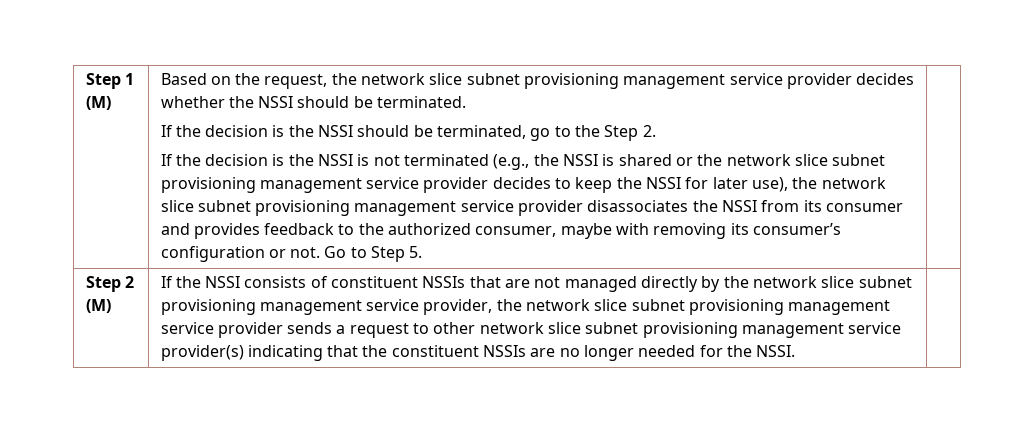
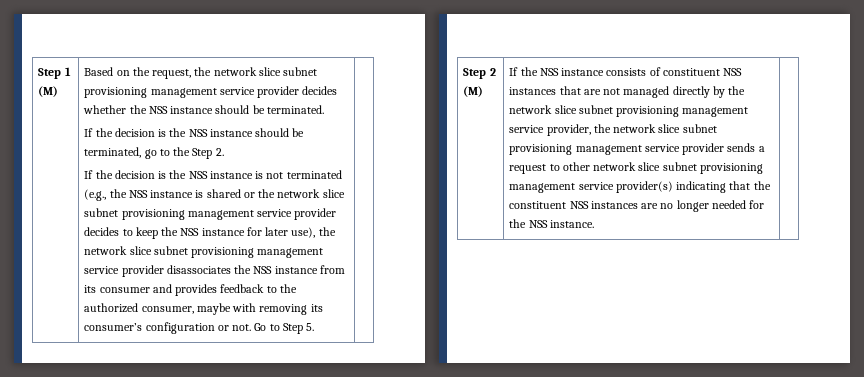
[258,96,294,108] NSSI -> [148,106,214,114] NSS instance
[318,125,354,137] NSSI -> [188,129,253,137] NSS instance
[318,154,354,166] NSSI -> [188,171,253,179] NSS instance
[563,154,599,166] NSSI -> [128,190,194,198] NSS instance
[646,177,682,189] NSSI -> [180,228,245,236] NSS instance
[722,200,758,212] NSSI -> [253,266,318,274] NSS instance
[205,276,241,288] NSSI -> [539,68,605,76] NSS instance
[422,276,466,288] NSSIs -> [723,68,743,76] [509,87,557,95] NSS instances
[483,345,527,357] NSSIs -> [569,201,638,209] NSS instances
[756,345,796,357] NSSI. -> [528,220,594,228] NSS instance.

